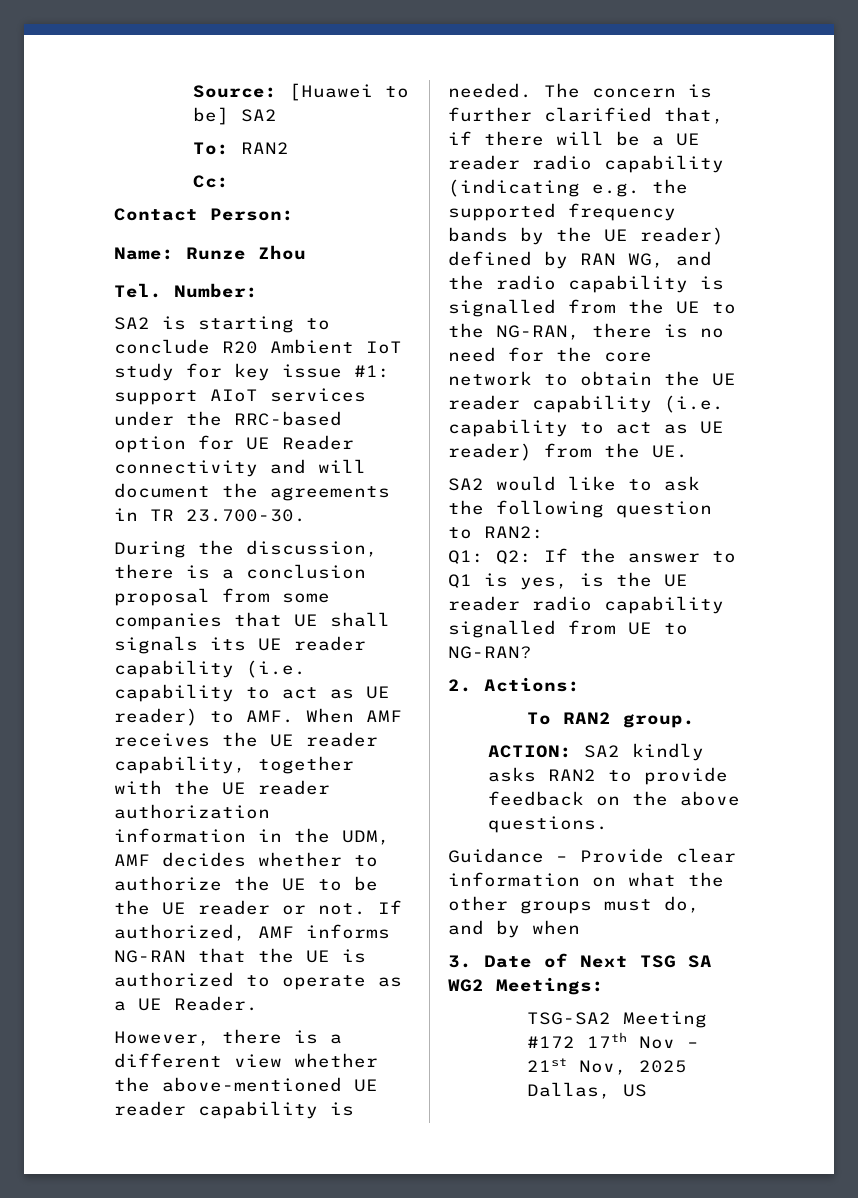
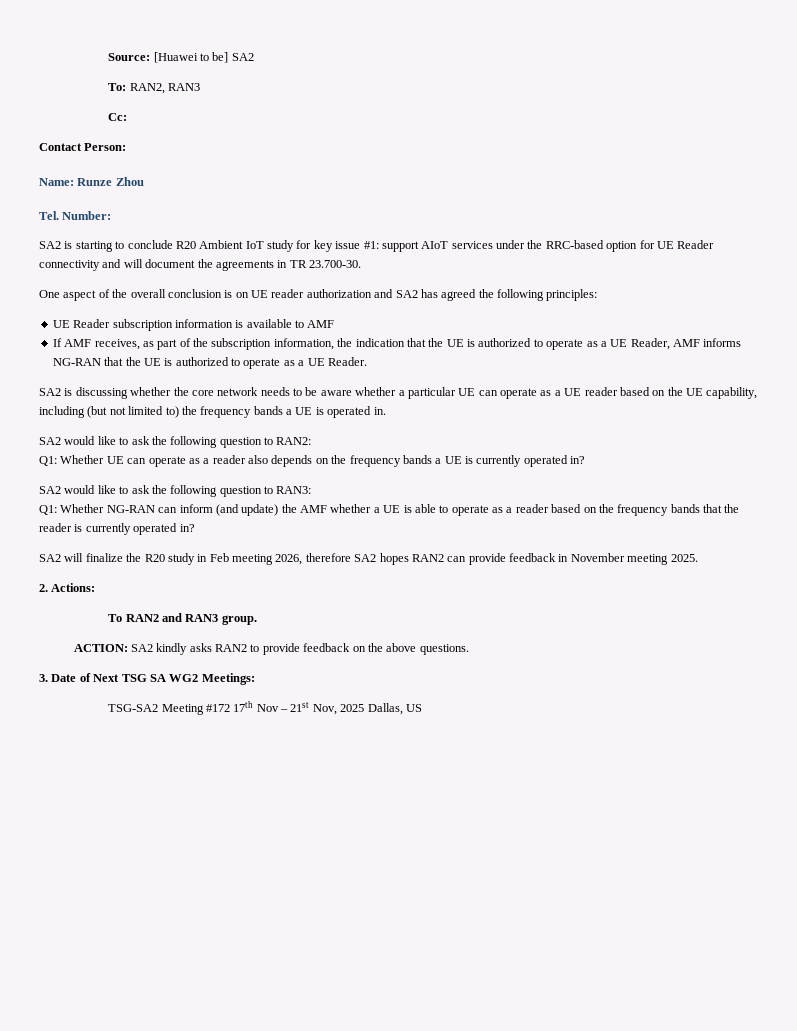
[241,142,290,154] RAN2 -> [129,83,200,94] RAN2, RAN3
[114,540,378,558] [114,564,366,579] [114,588,330,606] [114,612,390,630] [114,636,366,654] [114,660,306,678] [114,684,390,702] [114,708,402,726] [114,732,378,747] [114,756,354,774] [114,780,330,795] [114,804,270,819] [114,828,390,845] [114,852,378,867] [114,876,378,891] [114,900,402,915] [114,924,246,941] During the discussion, there is a conclusion proposal from some companies that UE shall signals its UE reader capability (i.e. capability to act as UE reader) to AMF. When AMF receives the UE reader capability, together with the UE reader authorization information in the UDM, AMF decides whether to authorize the UE to be the UE reader or not. If authorized, -> [39,289,598,301] [52,319,335,331] [52,338,670,350] One aspect of the overall conclusion is on UE reader authorization and SA2 has agreed the following principles: // UE Reader subscription information is available to AMF // If AMF receives, as part of the subscription information, the indication that the UE is authorized to operate as a UE Reader,
[114,1029,342,1046] [114,1053,378,1068] [114,1077,378,1092] [114,1101,354,1119] [448,83,712,98] [448,107,724,124] [448,131,700,146] [448,155,724,173] [448,179,688,197] [448,203,676,221] [448,227,724,245] [448,251,712,269] [448,275,724,293] [448,299,736,317] [448,323,724,340] [448,347,652,362] [448,371,736,386] [448,395,724,413] [448,419,724,437] [448,443,688,461] However, there is a different view whether the above-mentioned UE reader capability is needed. The concern is further clarified that, if there will be a UE reader radio capability (indicating e.g. the supported frequency bands by the UE reader) defined by RAN WG, and the radio capability is signalled from the UE to the NG-RAN, there is no need for the core network to obtain the UE reader capability (i.e. capability to act as UE reader) from the UE. -> [39,387,758,399] [39,406,386,418] SA2 is discussing whether the core network needs to be aware whether a particular UE can operate as a UE reader based on the UE capability, including (but not limited to) the frequency bands a UE is operated in.
[496,548,736,564] [448,572,688,590] [448,596,724,614] [448,620,688,638] [448,646,532,659] Q2: If the answer to Q1 is yes, is the UE reader radio capability signalled from UE to NG-RAN? -> [60,455,586,467] [39,485,312,497] [39,504,740,516] [39,523,195,535] [39,553,698,565] Whether UE can operate as a reader also depends on the frequency bands a UE is currently operated in? // SA2 would like to ask the following question to RAN3: // Q1: Whether NG-RAN can inform (and update) the AMF whether a UE is able to operate as a reader based on the frequency bands that the reader is currently operated in? // SA2 will finalize the R20 study in Feb meeting 2026, therefore SA2 hopes RAN2 can provide feedback in November meeting 2025.
(612, 718) none -> [161,613,219,622] and RAN3
[448,848,736,863] [448,872,724,887] [448,896,700,914] [448,920,580,938] // Guidance – Provide clear information on what the other groups must do, and by when -> (469, 649) none

